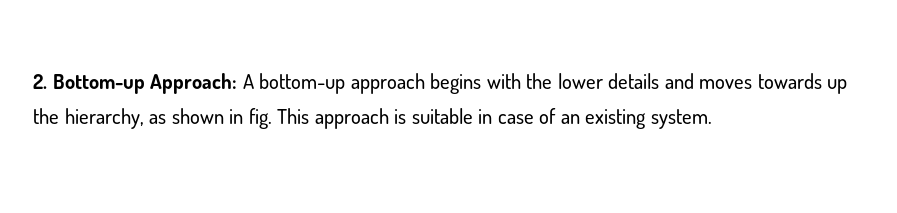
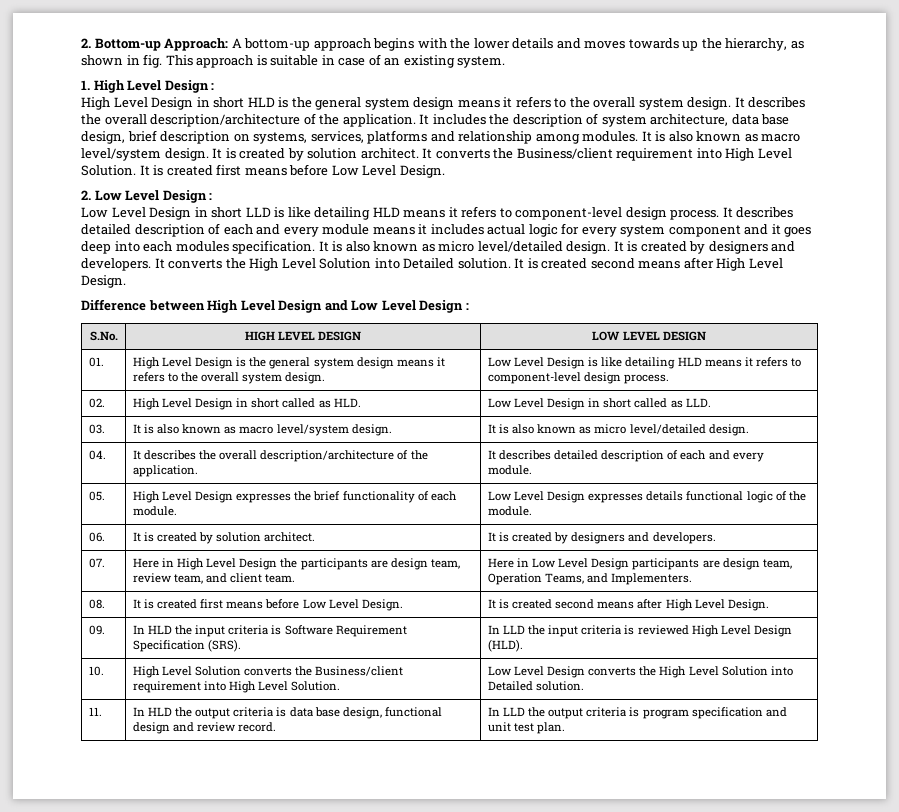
(713, 119) none -> [81,80,215,93] [81,96,806,110] [81,113,790,127] [81,130,801,144] [81,148,792,161] [81,164,445,178] [81,190,213,203] [81,206,794,220] [81,223,812,237] [81,240,796,254] [81,257,783,271] [81,275,126,288] [81,299,469,313] [89,331,118,341] [244,331,362,341] [592,331,706,341] [88,357,104,367] [132,357,445,369] [132,372,326,384] [487,357,801,369] [487,372,670,384] [88,398,105,408] [132,398,361,410] [487,398,711,410] [88,424,105,434] [132,424,392,436] [487,424,749,436] [88,450,106,460] [132,450,428,462] [132,465,198,477] [487,450,764,462] [487,465,532,475] [88,491,105,501] [132,491,457,503] [132,506,177,516] [487,491,806,503] [487,506,532,516] [88,532,105,542] [132,532,316,544] [487,532,716,544] [88,558,105,568] [132,558,460,570] [132,573,296,584] [487,558,792,570] [487,573,693,585] [88,599,105,609] [132,599,403,611] [487,599,769,611] [88,625,105,635] [132,625,407,637] [132,639,242,652] [487,625,792,637] [487,639,523,652] [88,666,104,676] [132,666,404,678] [132,681,341,693] [487,666,793,678] [487,681,585,691] [88,707,102,716] [132,707,442,719] [132,722,277,734] [487,707,787,719] [487,722,566,734] // 1. High Level Design : // High Level Design in short HLD is the general system design means it refers to the overall system design. It describes the overall description/architecture of the application. It includes the description of system architecture, data base design, brief description on systems, services, platforms and relationship among modules. It is also known as macro level/system design. It is created by solution architect. It converts the Business/client requirement into High Level Solution. It is created first means before Low Level Design. // 2. Low Level Design : // Low Level Design in short LLD is like detailing HLD means it refers to component-level design process. It describes detailed description of each and every module means it includes actual logic for every system component and it goes deep into each modules specification. It is also known as micro level/detailed design. It is created by designers and developers. It converts the High Level Solution into Detailed solution. It is created second means after High Level Design. // Difference between High Level Design and Low Level Design : // S.No. | HIGH LEVEL DESIGN | LOW LEVEL DESIGN // 01. | High Level Design is the general system design means it refers to the overall system design. | Low Level Design is like detailing HLD means it refers to component-level design process. // 02. | High Level Design in short called as HLD. | Low Level Design in short called as LLD. // 03. | It is also known as macro level/system design. | It is also known as micro level/detailed design. // 04. | It describes the overall description/architecture of the application. | It describes detailed description of each and every module. // 05. | High Level Design expresses the brief functionality of each module. | Low Level Design expresses details functional logic of the module. // 06. | It is created by solution architect. | It is created by designers and developers. // 07. | Here in High Level Design the participants are design team, review team, and client team. | Here in Low Level Design participants are design team, Operation Teams, and Implementers. // 08. | It is created first means before Low Level Design. | It is created second means after High Level Design. // 09. | In HLD the input criteria is Software Requirement Specification (SRS). | In LLD the input criteria is reviewed High Level Design (HLD). // 10. | High Level Solution converts the Business/client requirement into High Level Solution. | Low Level Design converts the High Level Solution into Detailed solution. // 11. | In HLD the output criteria is data base design, functional design and review record. | In LLD the output criteria is program specification and unit test plan.

